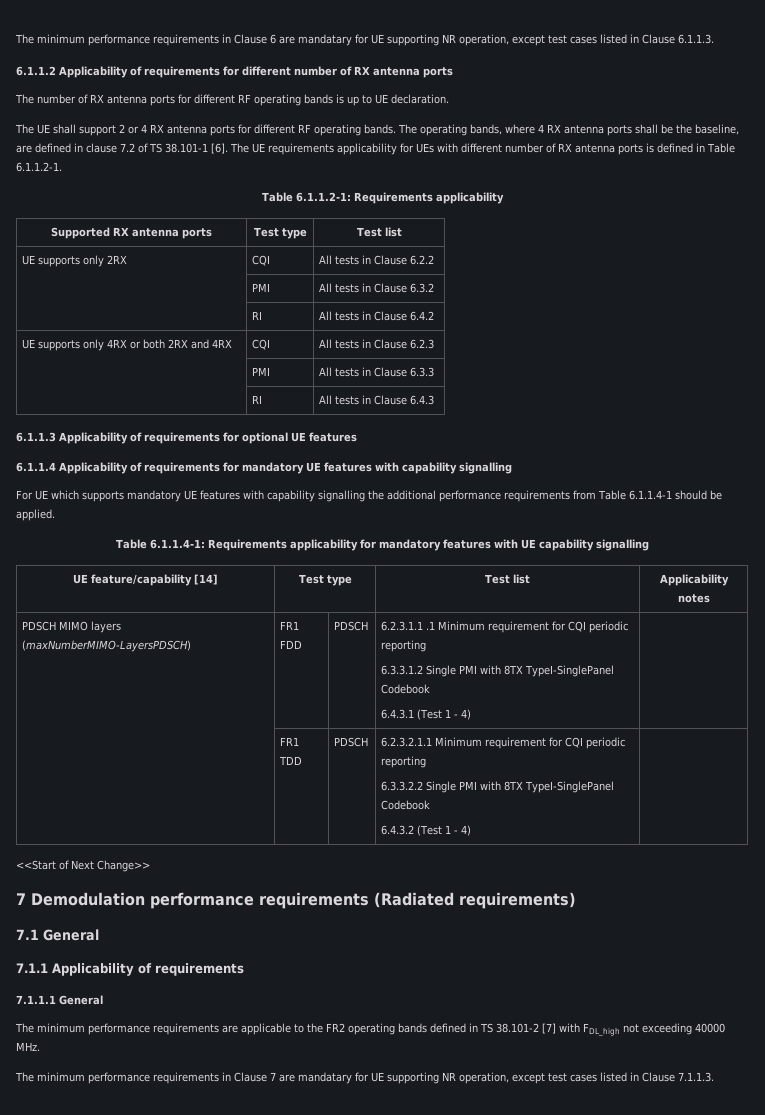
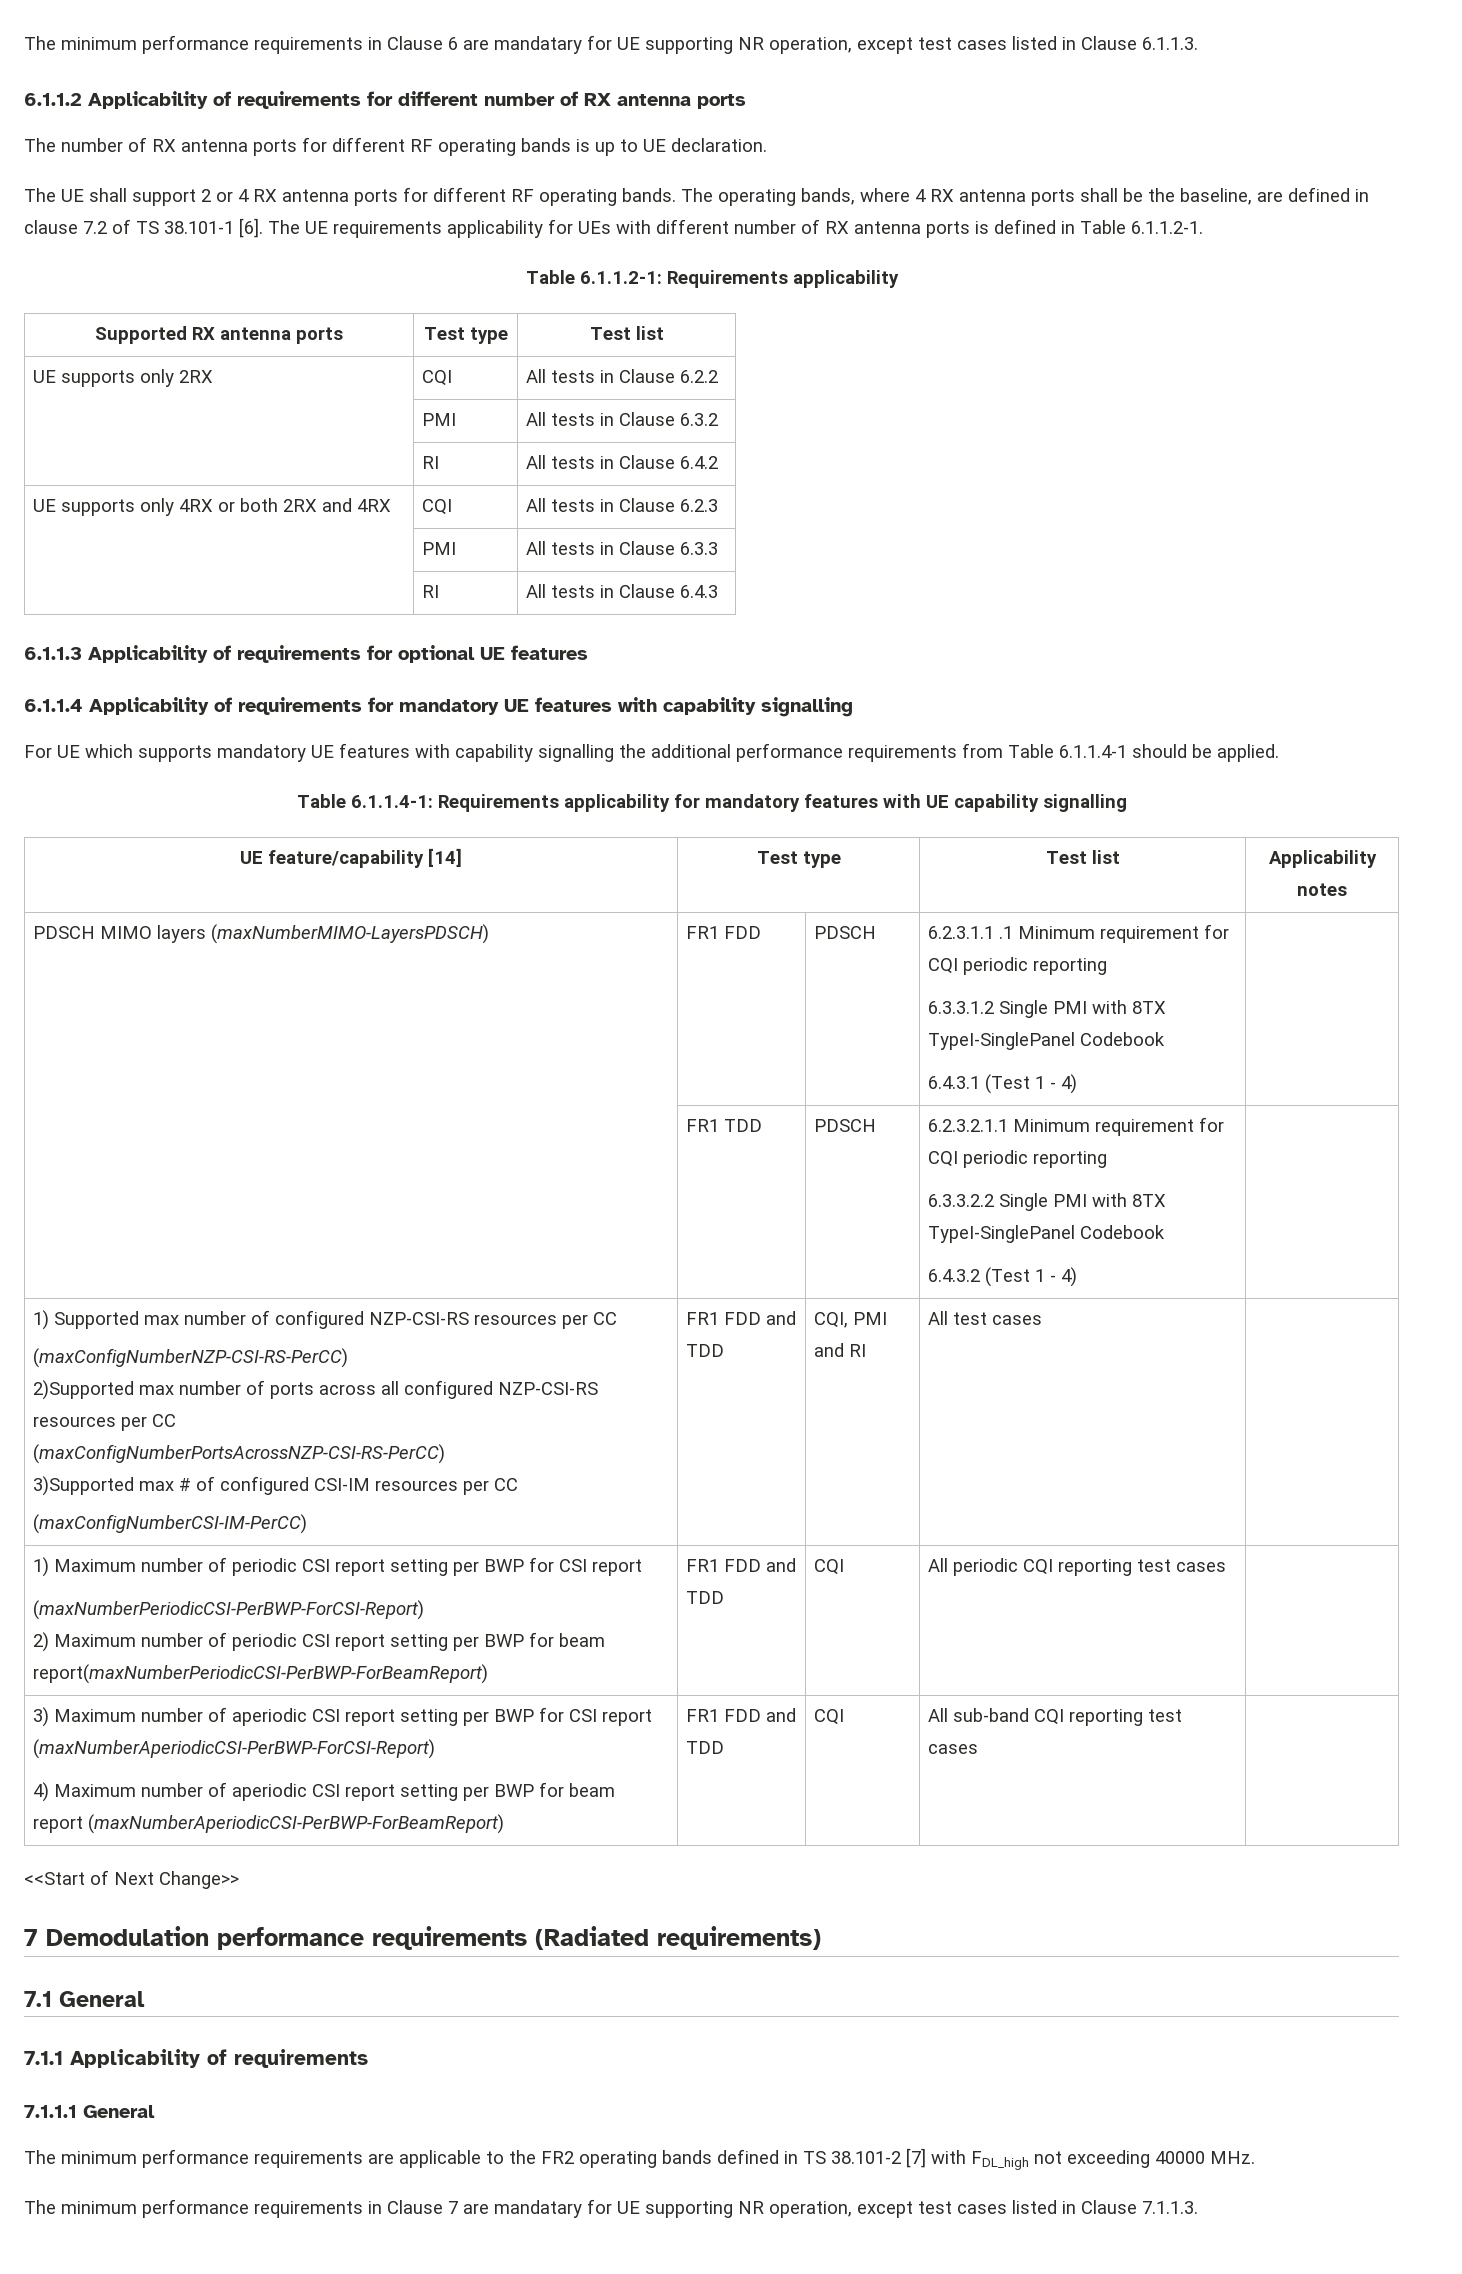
(472, 830) none -> [33,1310,618,1330] [33,1348,349,1368] [33,1380,599,1400] [33,1414,177,1431] [33,1444,446,1464] [33,1476,519,1496] [33,1514,308,1534] [686,1311,797,1325] [686,1344,725,1357] [814,1312,888,1328] [814,1343,867,1357] [928,1311,1043,1325] [33,1557,643,1577] [33,1600,425,1620] [33,1632,606,1652] [33,1664,489,1684] [686,1558,797,1572] [686,1591,725,1604] [814,1559,845,1575] [928,1558,1227,1576] [33,1707,653,1727] [33,1739,436,1759] [33,1782,616,1802] [33,1814,505,1834] [686,1708,797,1722] [686,1741,725,1754] [814,1709,845,1725] [928,1708,1183,1726] [928,1744,979,1754] // 1) Supported max number of configured NZP-CSI-RS resources per CC // (maxConfigNumberNZP-CSI-RS-PerCC) // 2)Supported max number of ports across all configured NZP-CSI-RS resources per CC // (maxConfigNumberPortsAcrossNZP-CSI-RS-PerCC) // 3)Supported max # of configured CSI-IM resources per CC // (maxConfigNumberCSI-IM-PerCC) | FR1 FDD and TDD | CQI, PMI and RI | All test cases | // 1) Maximum number of periodic CSI report setting per BWP for CSI report // (maxNumberPeriodicCSI-PerBWP-ForCSI-Report) // 2) Maximum number of periodic CSI report setting per BWP for beam report(maxNumberPeriodicCSI-PerBWP-ForBeamReport) | FR1 FDD and TDD | CQI | All periodic CQI reporting test cases | // 3) Maximum number of aperiodic CSI report setting per BWP for CSI report (maxNumberAperiodicCSI-PerBWP-ForCSI-Report) // 4) Maximum number of aperiodic CSI report setting per BWP for beam report (maxNumberAperiodicCSI-PerBWP-ForBeamReport) | FR1 FDD and TDD | CQI | All sub-band CQI reporting test cases |

